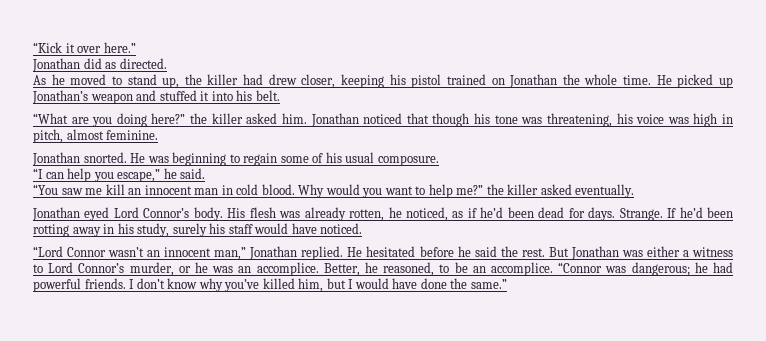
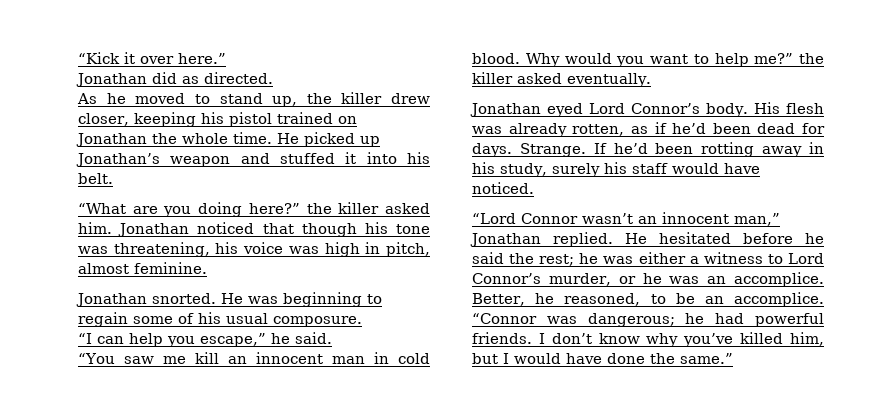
[243,74,264,85] had -> (383, 98) none
[388,207,448,221] he noticed, -> (625, 130) none
[521,246,619,260] rest. But Jonathan -> [539,253,599,266] rest; he

